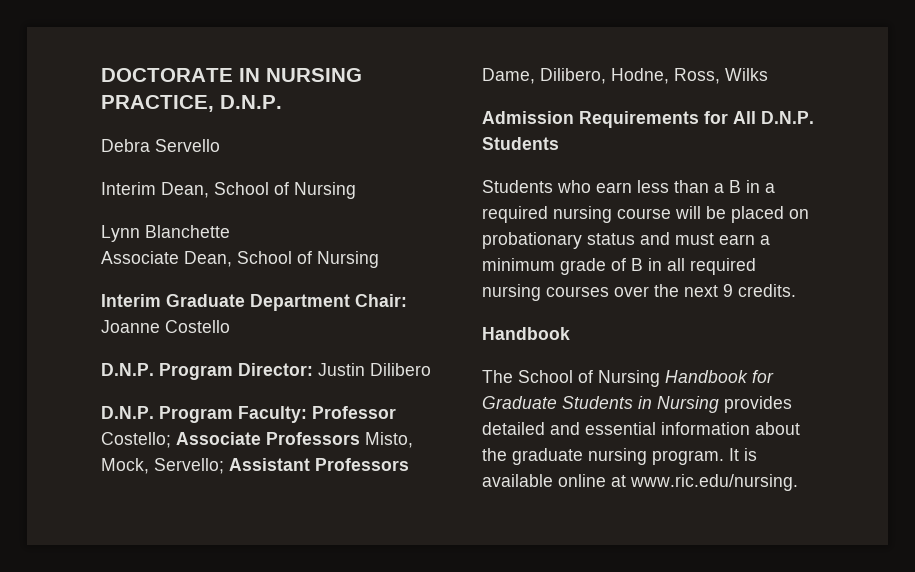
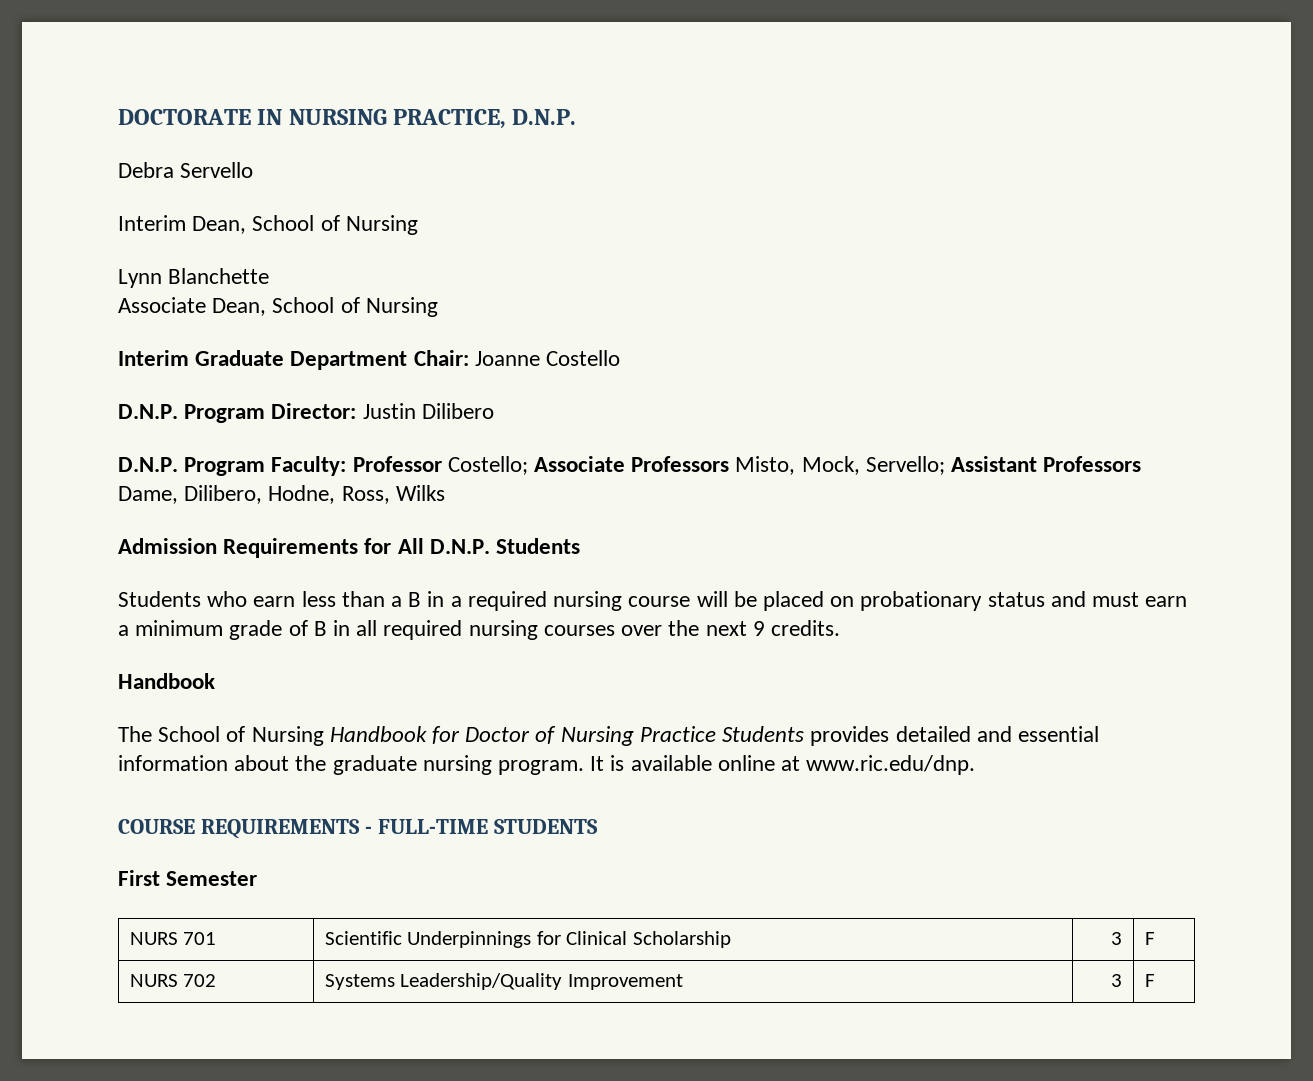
[482,396,719,413] Graduate Students in Nursing -> [465,726,805,746] Doctor of Nursing Practice Students
[630,474,798,491] www.ric.edu/nursing. -> [806,755,976,775] [118,819,598,839] [118,870,258,886] [129,932,217,945] [324,931,731,948] [1111,932,1123,945] [1144,932,1155,945] [129,974,217,987] [324,973,683,990] [1111,974,1123,987] [1144,974,1155,987] www.ric.edu/dnp. // COURSE REQUIREMENTS - FULL-TIME STUDENTS // First Semester // NURS 701 | Scientific Underpinnings for Clinical Scholarship | 3 | F // NURS 702 | Systems Leadership/Quality Improvement | 3 | F

